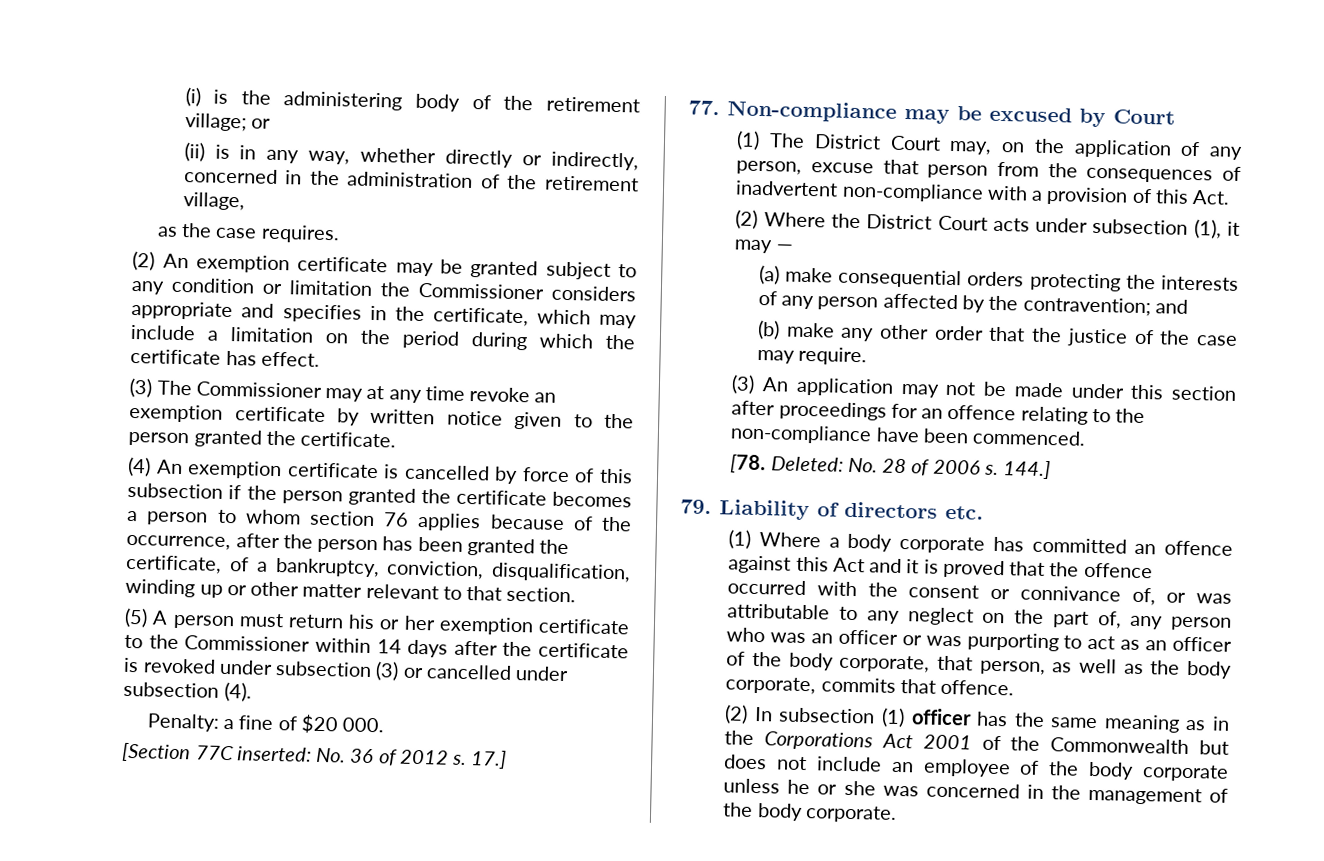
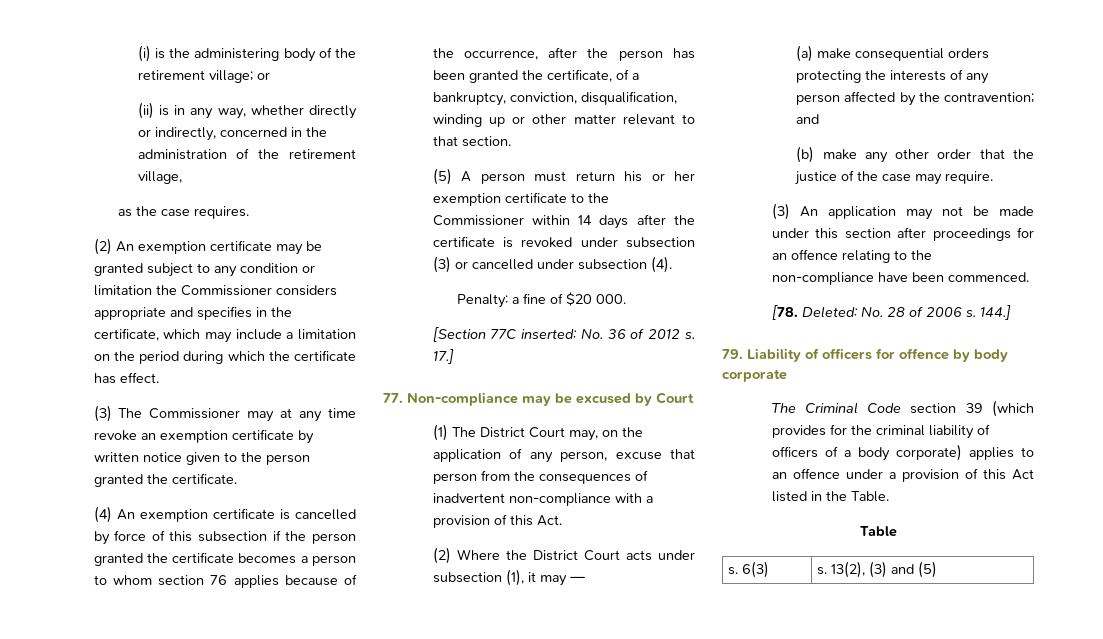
[844,501,984,520] [728,529,1233,556] [728,555,1153,579] [727,579,1232,606] [727,603,1232,631] [726,627,1232,652] [726,651,1232,679] [725,676,1015,696] [724,704,1230,733] [724,730,1229,755] [723,754,1229,782] [723,778,1228,806] [722,802,897,823] directors etc. // (1) Where a body corporate has committed an offence against this Act and it is proved that the offence occurred with the consent or connivance of, or was attributable to any neglect on the part of, any person who was an officer or was purporting to act as an officer of the body corporate, that person, as well as the body corporate, commits that offence. // (2) In subsection (1) officer has the same meaning as in the Corporations Act 2001 of the Commonwealth but does not include an employee of the body corporate unless he or she was concerned in the management of the body corporate. -> [822,348,1008,362] [722,369,787,382] [771,400,1034,417] [771,424,990,439] [771,444,1034,461] [771,468,1034,482] [771,491,889,502] [859,526,897,537] [728,561,770,578] [817,561,938,578] officers for offence by body corporate // The Criminal Code section 39 (which provides for the criminal liability of officers of a body corporate) applies to an offence under a provision of this Act listed in the Table. // Table // s. 6(3) | s. 13(2), (3) and (5)

